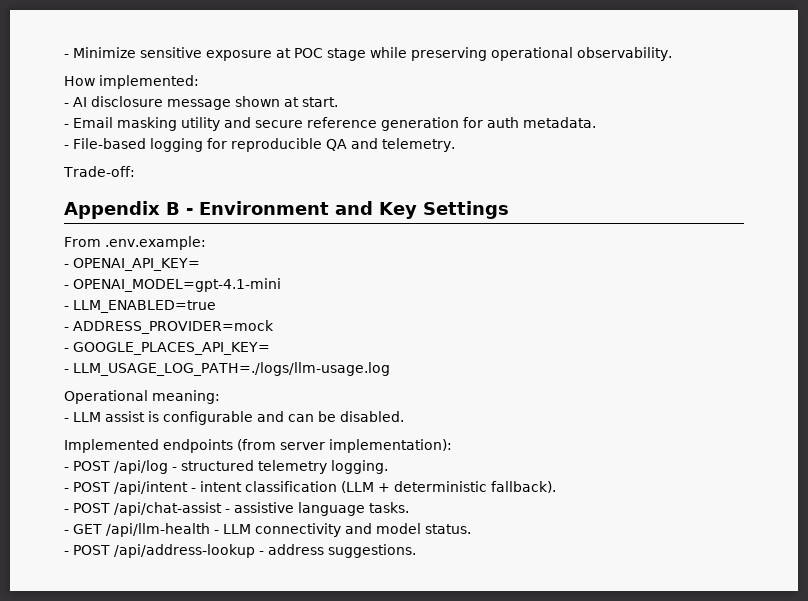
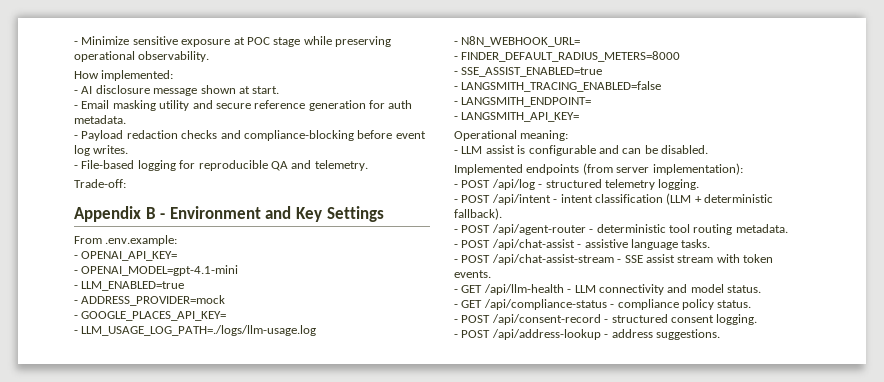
(596, 122) none -> [74,130,426,141] [74,145,129,156] // - Payload redaction checks and compliance-blocking before event log writes.
(390, 369) none -> [454,36,581,47] [454,51,681,62] [454,67,603,77] [454,81,662,92] [454,97,592,107] [454,112,580,122] // - N8N_WEBHOOK_URL= // - FINDER_DEFAULT_RADIUS_METERS=8000 // - SSE_ASSIST_ENABLED=true // - LANGSMITH_TRACING_ENABLED=false // - LANGSMITH_ENDPOINT= // - LANGSMITH_API_KEY=
(556, 487) none -> [454,224,788,235] // - POST /api/agent-router - deterministic tool routing metadata.
(409, 507) none -> [454,254,773,265] [454,270,491,278] // - POST /api/chat-assist-stream - SSE assist stream with token events.
(471, 529) none -> [454,299,752,310] [454,314,758,325] // - GET /api/compliance-status - compliance policy status. // - POST /api/consent-record - structured consent logging.

